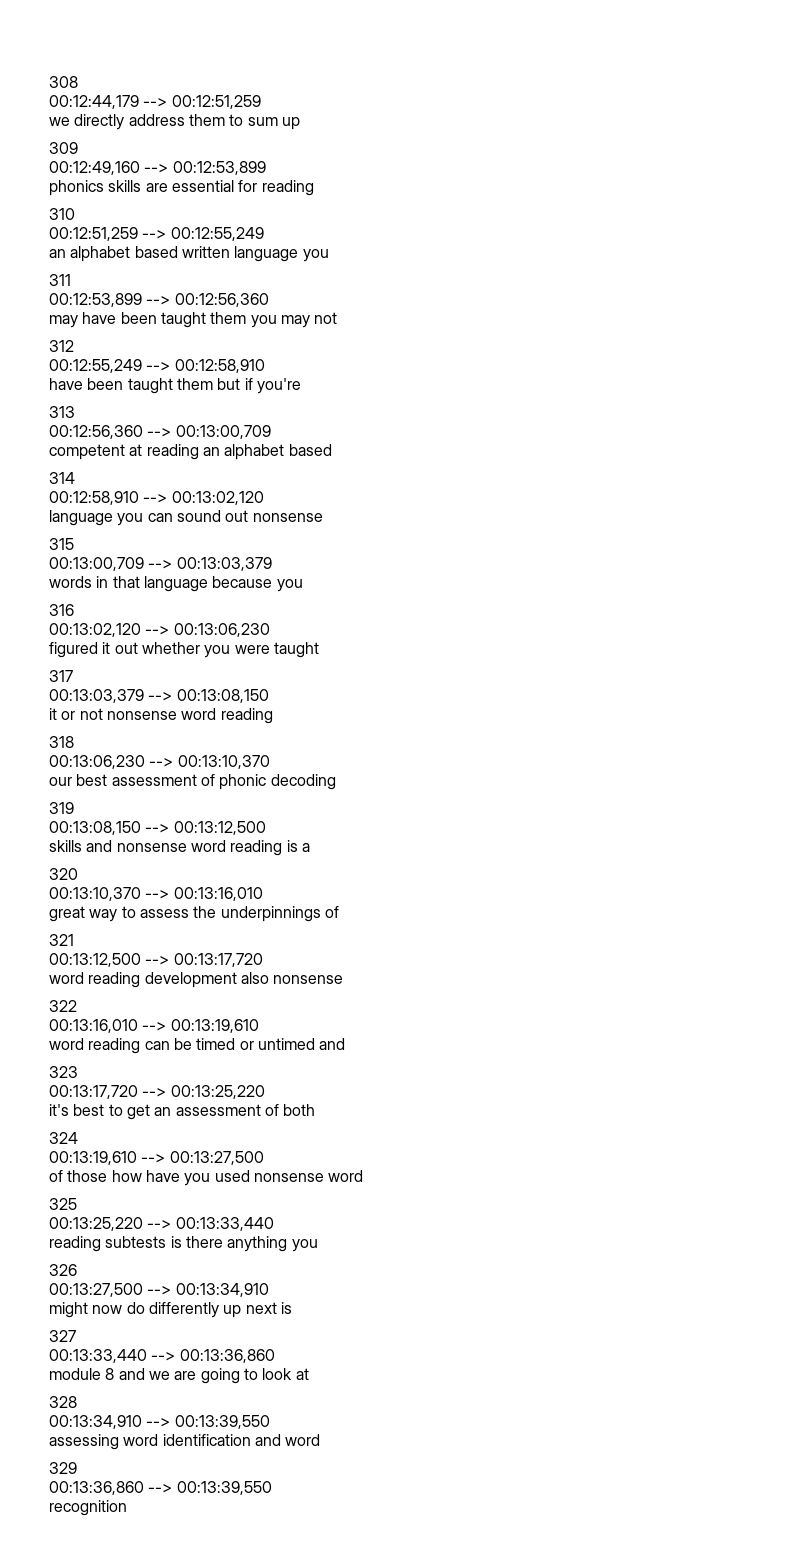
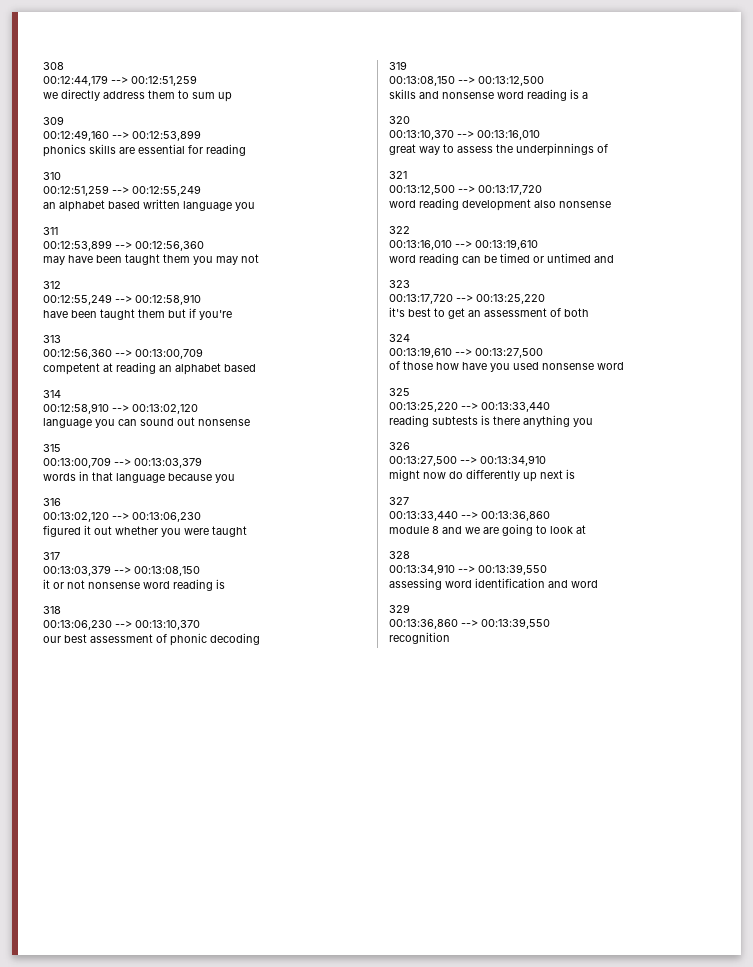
(273, 716) none -> [216,579,225,589] is

